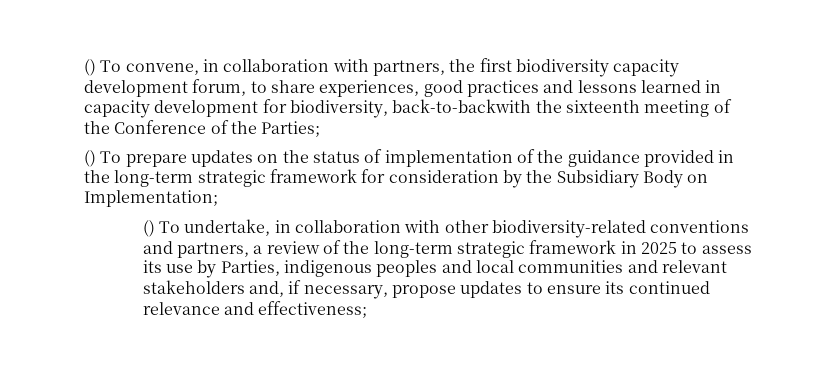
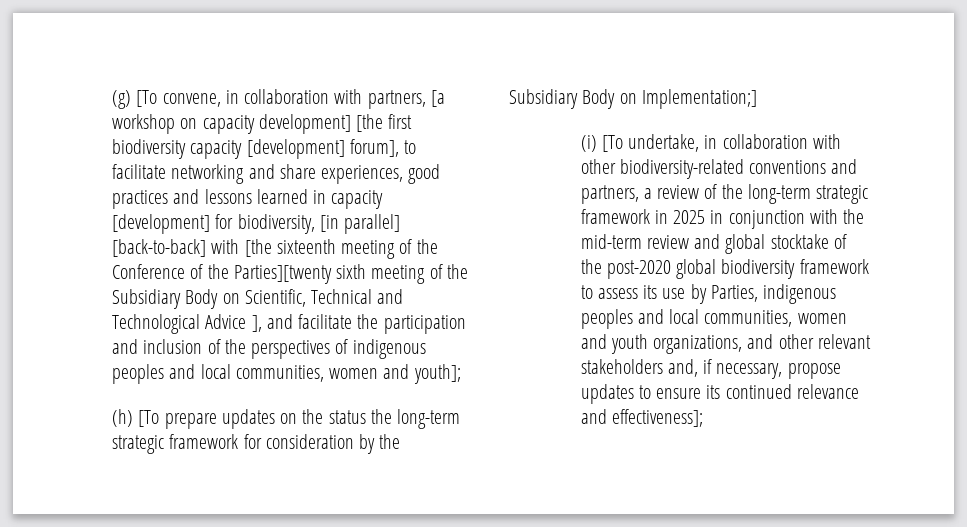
[84,59,122,76] () To -> [112,90,158,109] (g) [To
[449,58,680,77] [84,79,267,97] the first biodiversity capacity development forum, to -> [430,90,445,107] [112,114,413,134] [112,139,417,159] [112,164,275,184] [a workshop on capacity development] [the first biodiversity capacity [development] forum], to facilitate networking and
[154,100,259,117] development -> [112,214,210,234] [development]
[392,99,562,113] back-to-backwith the -> [319,214,401,234] [112,239,272,257] [in parallel] [back-to-back] with [the
[261,121,321,137] [84,150,122,167] Parties; // () To -> [233,264,468,284] [112,289,404,309] [112,314,466,334] [112,339,426,359] [112,364,461,384] [112,409,160,427] Parties][twenty sixth meeting of the Subsidiary Body on Scientific, Technical and Technological Advice ], and facilitate the participation and inclusion of the perspectives of indigenous peoples and local communities, women and youth]; // (h) [To
[364,149,735,167] of implementation of the guidance provided in -> (366, 417) none
[84,190,218,207] [142,220,181,237] Implementation; // () To -> [641,89,757,109] [580,135,623,152] Implementation;] // (i) [To
(677, 248) none -> [710,209,865,229] [580,234,847,254] [580,259,869,279] in conjunction with the mid-term review and global stocktake of the post-2020 global biodiversity framework
[518,260,658,273] communities and -> [704,310,847,327] [580,334,814,354] communities, women and youth organizations, and other
[258,301,368,318] effectiveness; -> [611,409,703,427] effectiveness];

